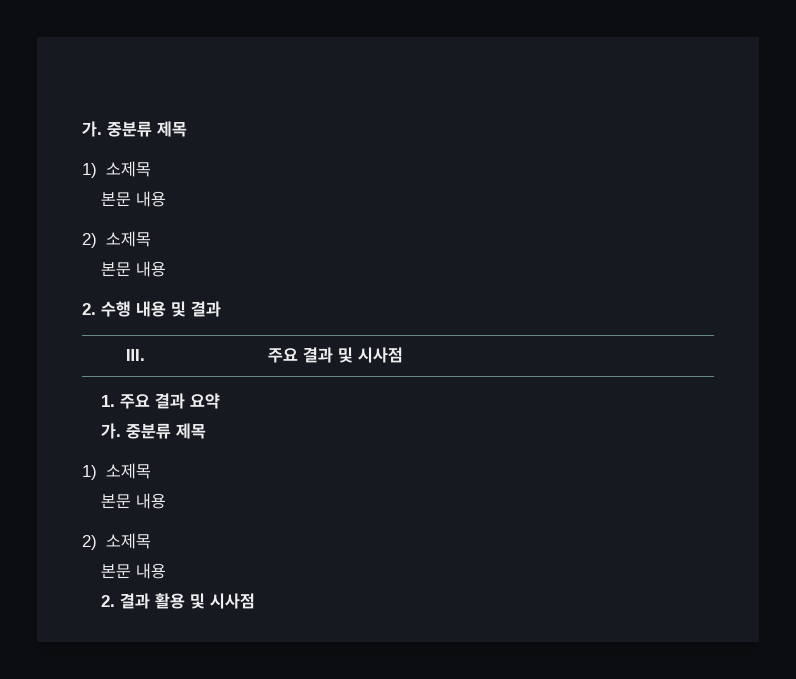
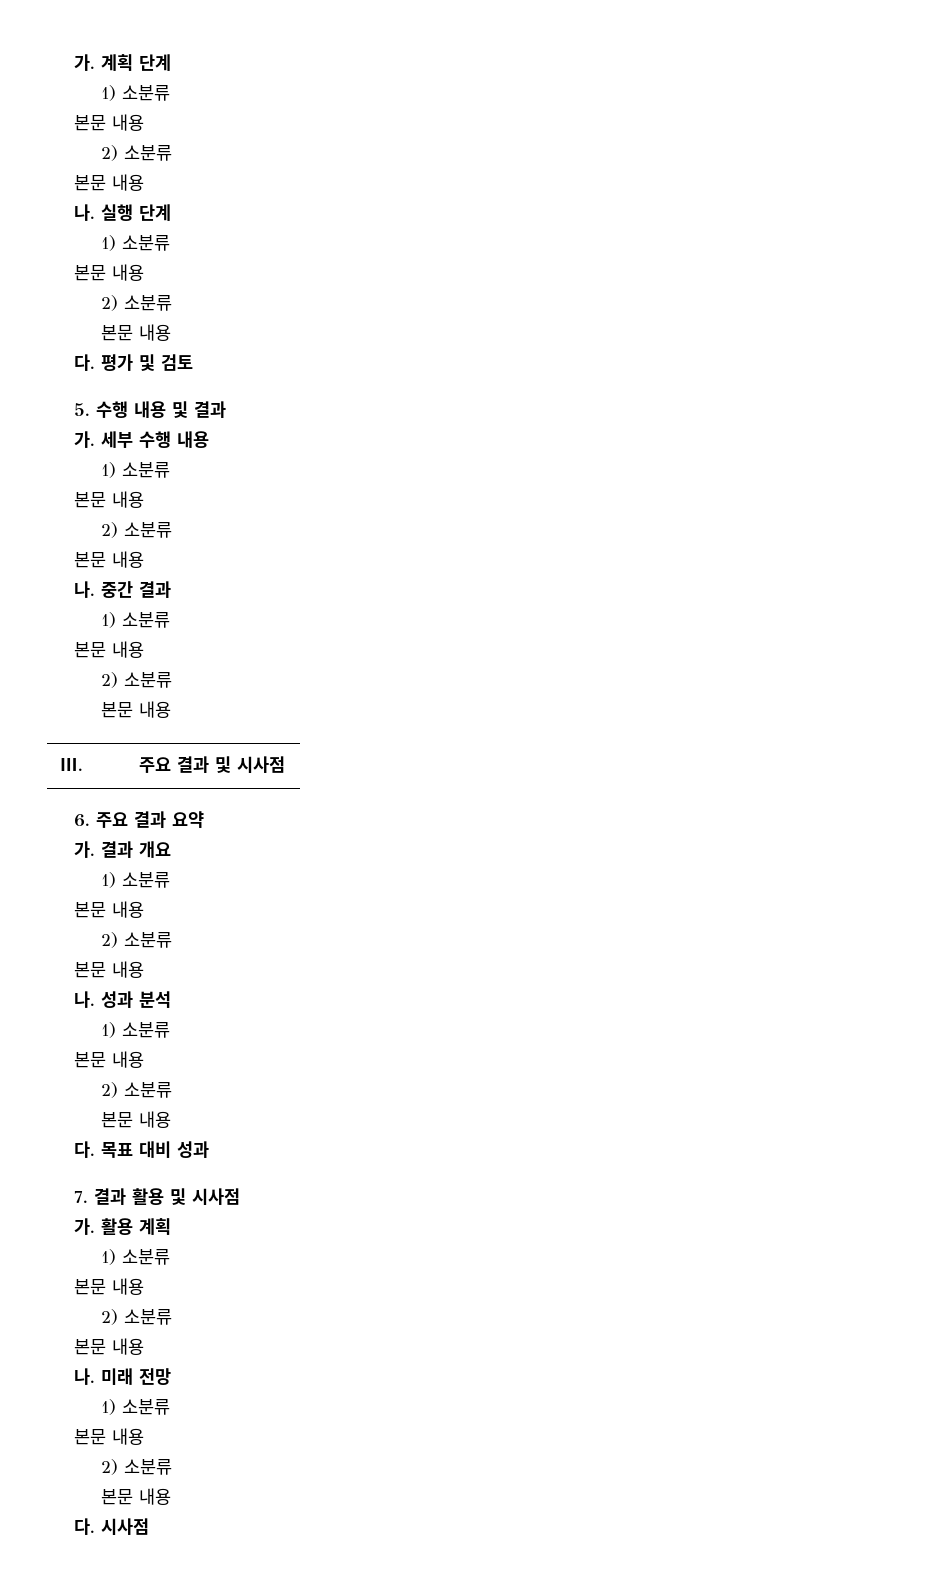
[82,121,187,137] [82,161,151,178] [101,191,167,207] [82,231,151,248] [101,261,167,277] [82,301,221,317] 가. 중분류 제목 // 1) 소제목 // 본문 내용 // 2) 소제목 // 본문 내용 // 2. 수행 내용 및 결과 -> [74,54,172,71] [101,85,171,101] [74,114,145,131] [101,145,173,161] [74,174,145,191] [74,204,172,221] [101,235,171,251] [74,264,145,281] [101,295,173,311] [101,324,172,341] [74,354,194,371] [74,401,227,418] [74,431,210,448] [101,462,171,478] [74,491,145,508] [101,522,173,538] [74,551,145,568] [74,581,172,598] [101,612,171,628] [74,641,145,658] [101,672,173,688] [101,701,172,718] 가. 계획 단계 // 1) 소분류 // 본문 내용 // 2) 소분류 // 본문 내용 // 나. 실행 단계 // 1) 소분류 // 본문 내용 // 2) 소분류 // 본문 내용 // 다. 평가 및 검토 // 5. 수행 내용 및 결과 // 가. 세부 수행 내용 // 1) 소분류 // 본문 내용 // 2) 소분류 // 본문 내용 // 나. 중간 결과 // 1) 소분류 // 본문 내용 // 2) 소분류 // 본문 내용
[101,395,116,407] 1. -> [74,814,91,827] 6.
[126,423,207,439] [82,463,151,480] [101,493,167,509] [82,533,151,550] [101,563,167,579] [101,593,206,609] 중분류 제목 // 1) 소제목 // 본문 내용 // 2) 소제목 // 본문 내용 // 2. 결과 활용 및 -> [101,841,172,858] [101,872,171,888] [74,901,145,918] [101,932,173,948] [74,961,145,978] [74,991,172,1008] [101,1022,171,1038] [74,1051,145,1068] [101,1082,173,1098] [101,1111,172,1128] [74,1141,210,1158] [74,1188,241,1205] [74,1218,172,1235] [101,1249,171,1265] [74,1278,145,1295] [101,1309,173,1325] [74,1338,145,1355] [74,1368,172,1385] [101,1399,171,1415] [74,1428,145,1445] [101,1459,173,1475] [101,1488,172,1505] [74,1518,96,1535] 결과 개요 // 1) 소분류 // 본문 내용 // 2) 소분류 // 본문 내용 // 나. 성과 분석 // 1) 소분류 // 본문 내용 // 2) 소분류 // 본문 내용 // 다. 목표 대비 성과 // 7. 결과 활용 및 시사점 // 가. 활용 계획 // 1) 소분류 // 본문 내용 // 2) 소분류 // 본문 내용 // 나. 미래 전망 // 1) 소분류 // 본문 내용 // 2) 소분류 // 본문 내용 // 다.

